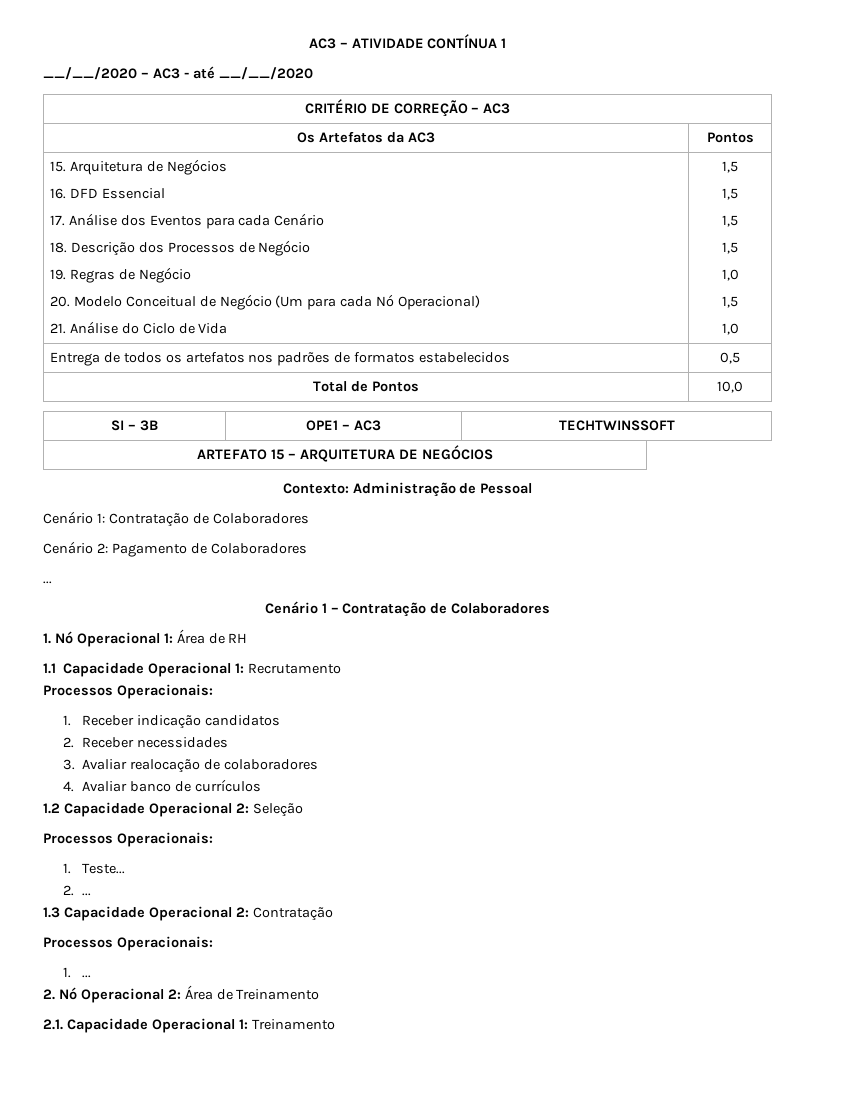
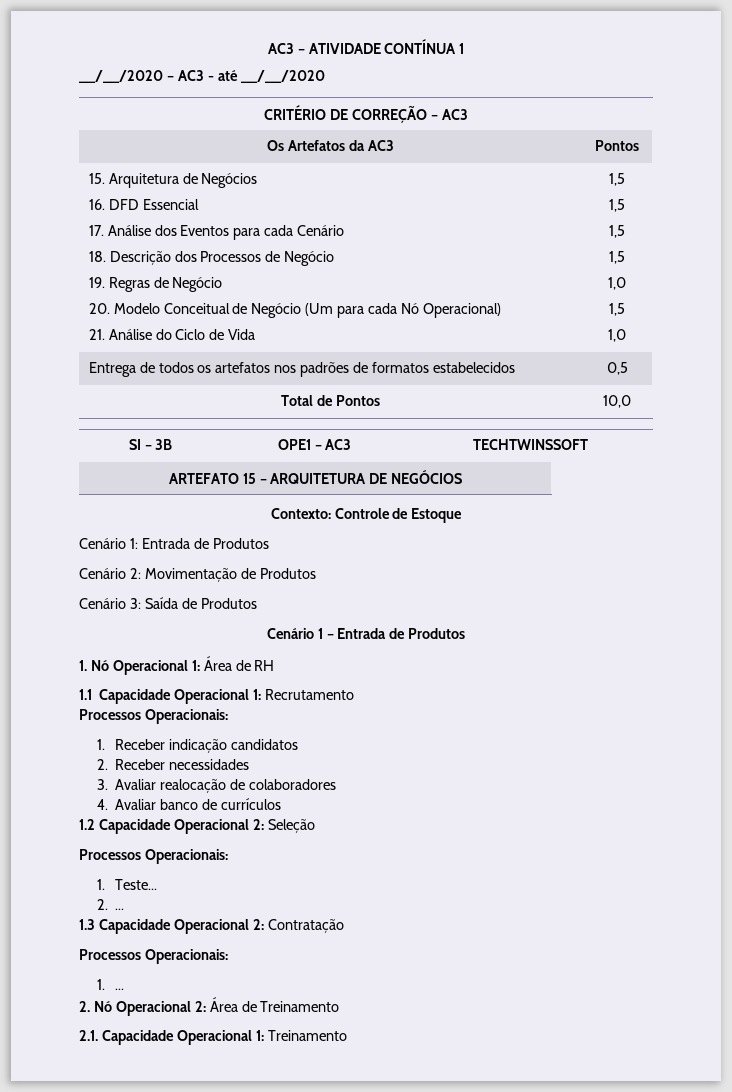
[352,482,533,497] Administração de Pessoal -> [334,508,463,523] Controle de Estoque
[108,513,309,527] Contratação de Colaboradores -> [141,538,269,549] Entrada de Produtos
[111,543,307,557] [43,581,52,584] Pagamento de Colaboradores // ... -> [144,568,316,582] [79,597,257,609] Movimentação de Produtos // Cenário 3: Saída de Produtos
[342,602,551,617] Contratação de Colaboradores -> [337,628,466,639] Entrada de Produtos

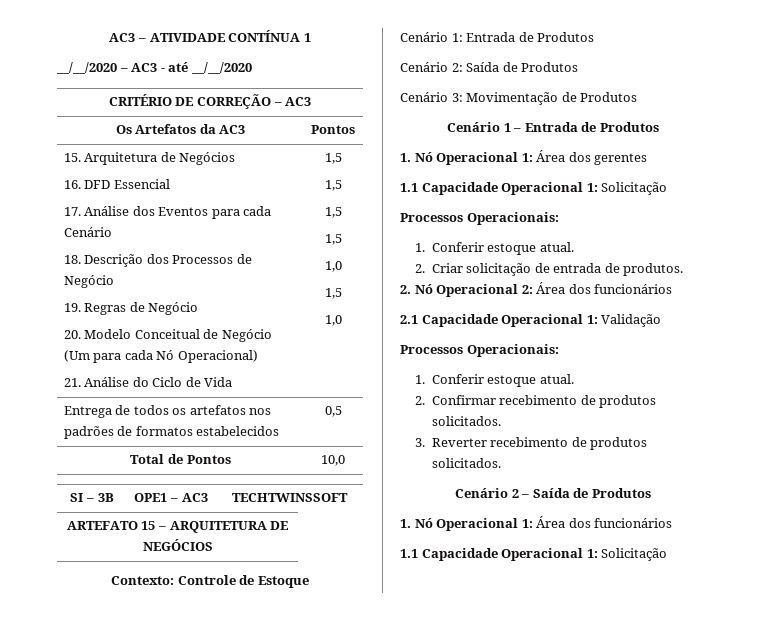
[144,568,237,582] Movimentação -> [466,62,500,72] Saída
[144,597,178,609] Saída -> [466,92,559,105] Movimentação
[235,660,275,671] [79,689,354,704] [79,709,228,724] [97,739,298,753] [97,759,250,770] [97,779,337,793] [97,798,282,810] [79,819,315,834] [79,849,228,864] [97,879,158,890] [97,899,125,910] [79,919,344,934] [79,949,228,964] [97,979,125,990] de RH // 1.1 Capacidade Operacional 1: Recrutamento // Processos Operacionais: // 1. Receber indicação candidatos // 2. Receber necessidades // 3. Avaliar realocação de colaboradores // 4. Avaliar banco de currículos // 1.2 Capacidade Operacional 2: Seleção // Processos Operacionais: // 1. Teste... // 2. ... // 1.3 Capacidade Operacional 2: Contratação // Processos Operacionais: // 1. ... -> [568,152,648,165] [400,182,668,195] [400,212,559,225] [415,242,574,255] [415,263,684,276] dos gerentes // 1.1 Capacidade Operacional 1: Solicitação // Processos Operacionais: // 1. Conferir estoque atual. // 2. Criar solicitação de entrada de produtos.
[241,1001,340,1012] [79,1030,347,1045] de Treinamento // 2.1. Capacidade Operacional 1: Treinamento -> [568,284,673,294] [400,314,662,327] [400,344,559,357] [415,374,574,387] [415,395,657,408] [431,416,501,426] [415,437,648,450] [431,458,501,468] [455,488,651,498] [400,516,673,531] [400,548,668,561] dos funcionários // 2.1 Capacidade Operacional 1: Validação // Processos Operacionais: // 1. Conferir estoque atual. // 2. Confirmar recebimento de produtos solicitados. // 3. Reverter recebimento de produtos solicitados. // Cenário 2 – Saída de Produtos // 1. Nó Operacional 1: Área dos funcionários // 1.1 Capacidade Operacional 1: Solicitação

